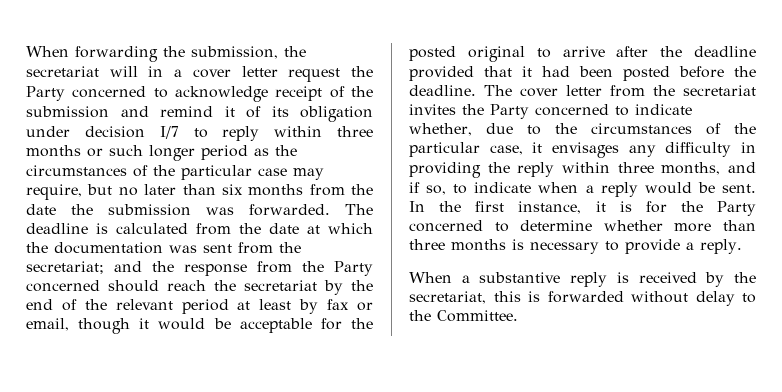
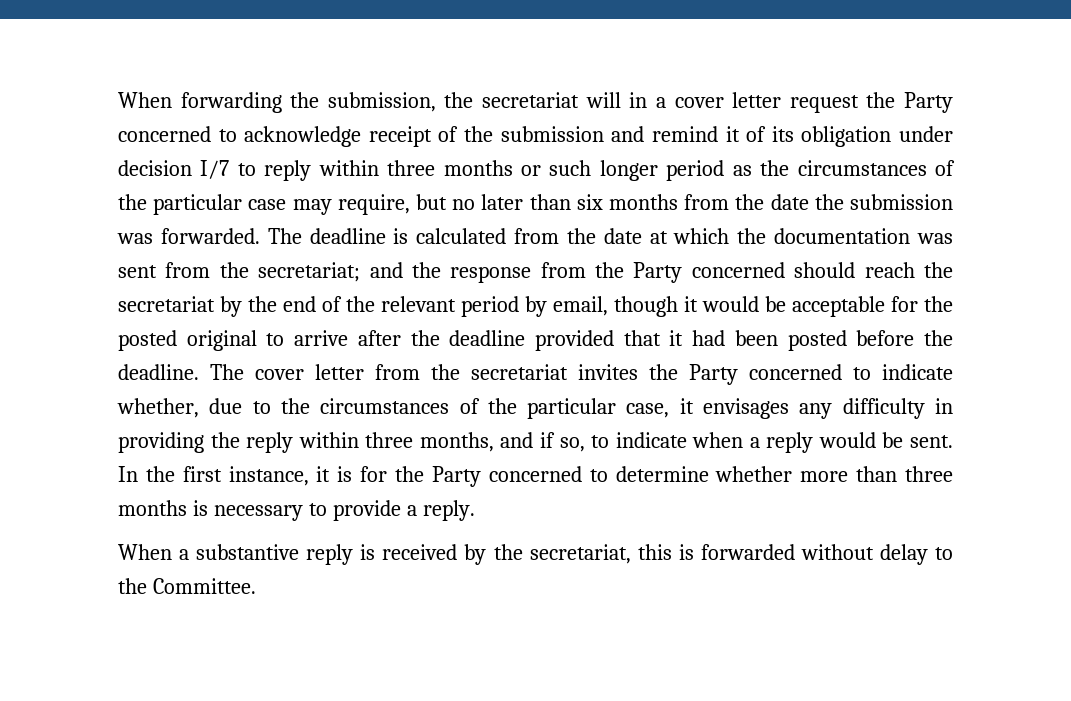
[237,299,374,314] at least by fax or -> [525,296,547,317] by

